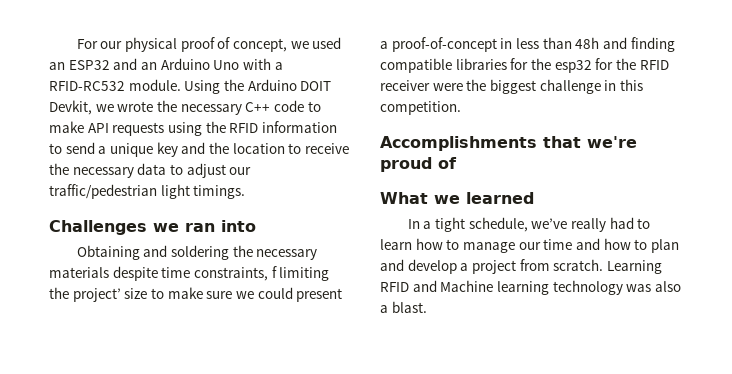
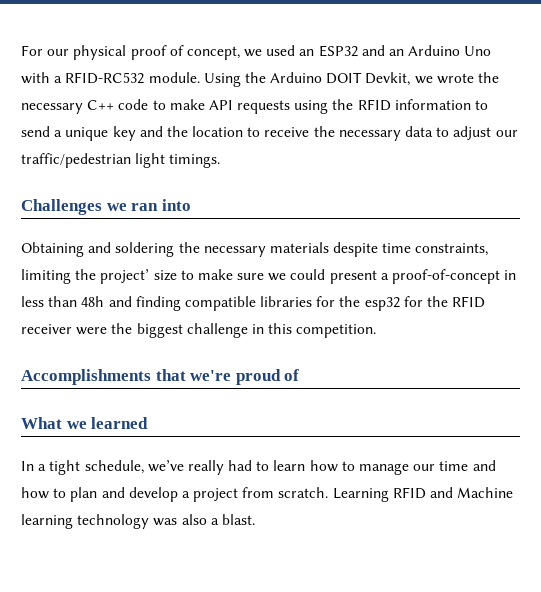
[271,266,277,278] f -> (489, 249) none

